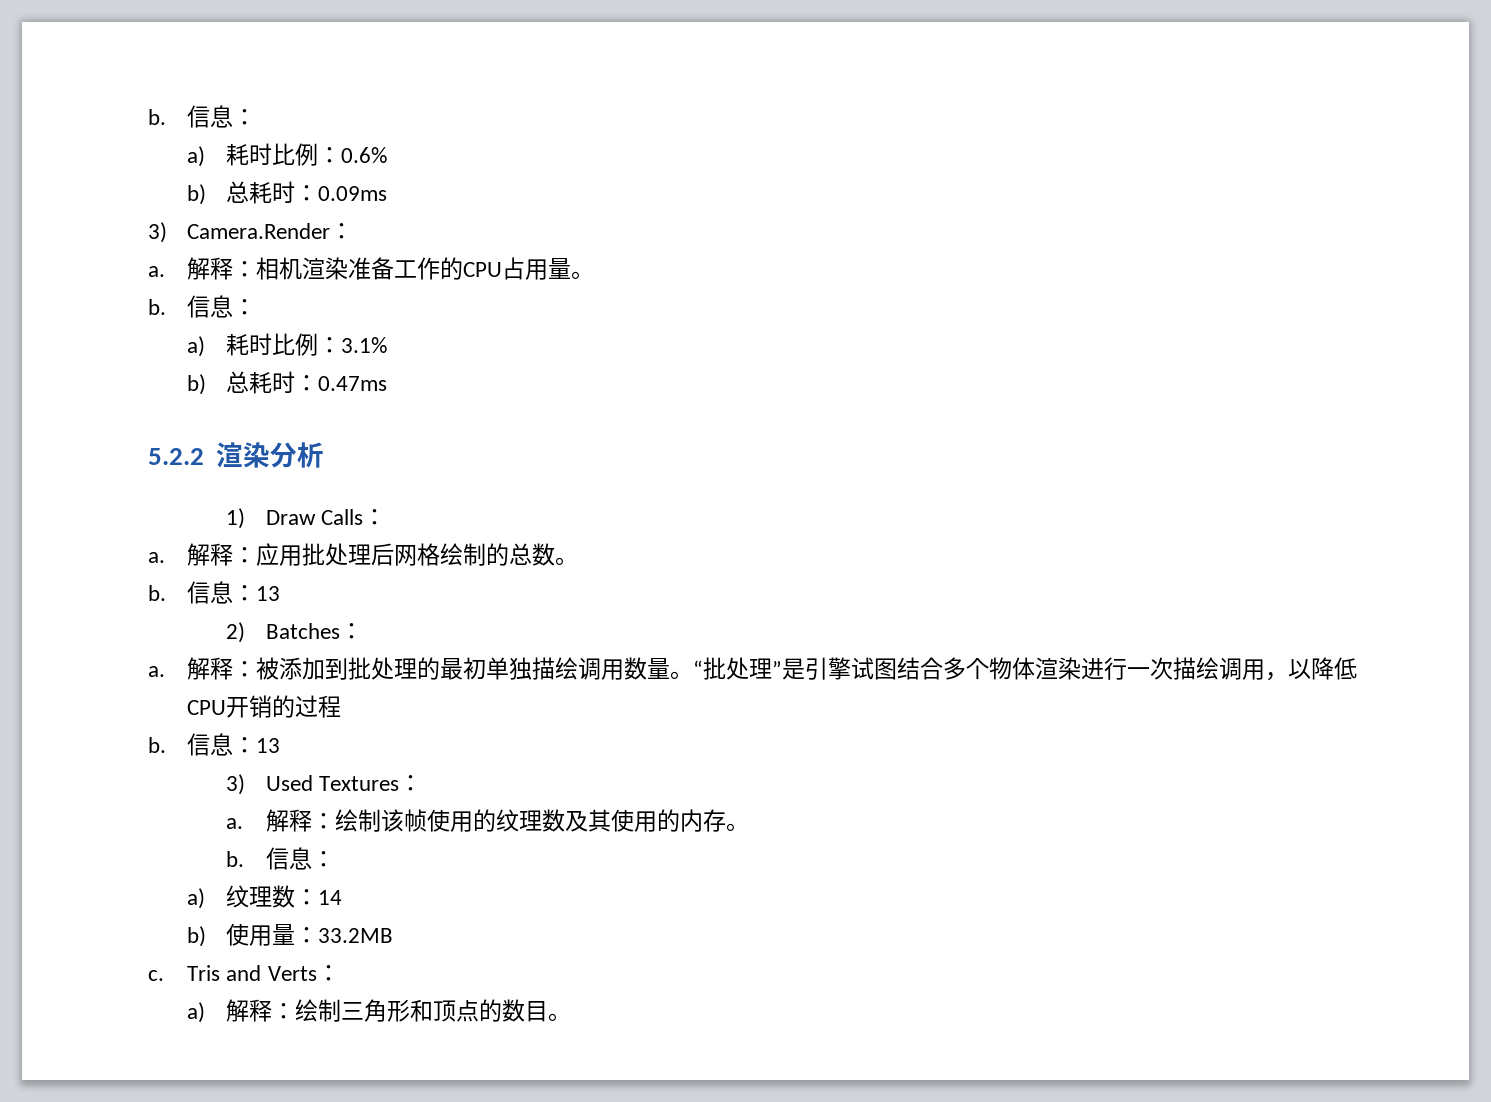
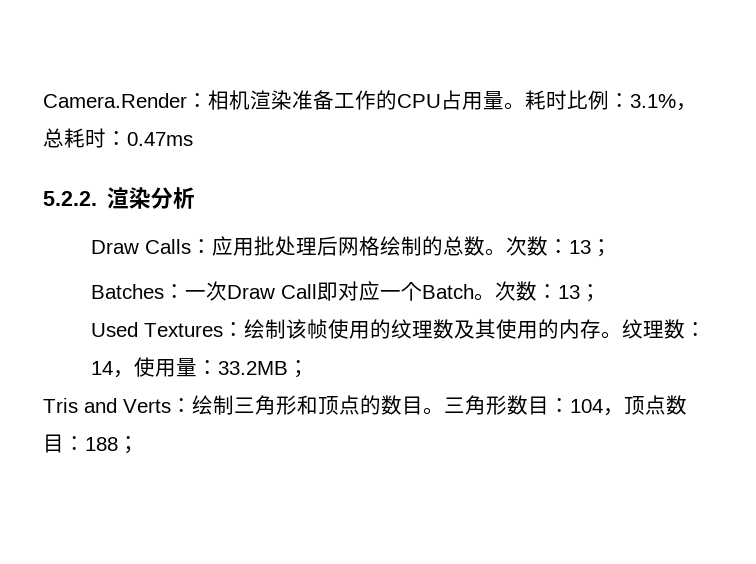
[148,105,257,128] [187,143,388,167] [187,181,388,205] [148,222,167,243] b.信息： // a)耗时比例：0.6% // b)总耗时：0.09ms // 3) -> (43, 100) none
[148,257,257,280] // a.解释： -> (208, 100) none
[148,295,257,318] [187,336,206,357] // b.信息： // a) -> (525, 106) none
[187,374,207,395] // b) -> [676,103,697,111] ，
[148,448,204,465] 5.2.2 -> [43,191,97,206] 5.2.2.
[226,508,246,529] 1) -> (196, 198) none
[148,543,257,566] // a.解释： -> (213, 246) none
[148,581,281,604] [226,622,246,643] // b.信息：13 // 2) -> [506,236,613,257] 次数：13； //
[148,657,1358,681] [187,695,342,718] [148,733,281,756] [226,774,246,795] // a.解释：被添加到批处理的最初单独描绘调用数量。“批处理”是引擎试图结合多个物体渲染进行一次描绘调用，以降低CPU开销的过程 // b.信息：13 // 3) -> [185,281,602,302] 一次Draw Call即对应一个Batch。次数：13； //
[226,809,335,832] // a.解释： -> (245, 329) none
[226,847,335,870] [187,888,206,909] // b.信息： // a) -> (623, 335) none
[187,926,207,947] // b) -> [113,370,135,378] ，
[148,970,164,981] // c. -> [288,360,310,378] ； //
[187,999,296,1023] // a)解释： -> (192, 405) none
(572, 1017) none -> [444,395,687,416] [43,434,139,454] 三角形数目：104，顶点数目：188；

